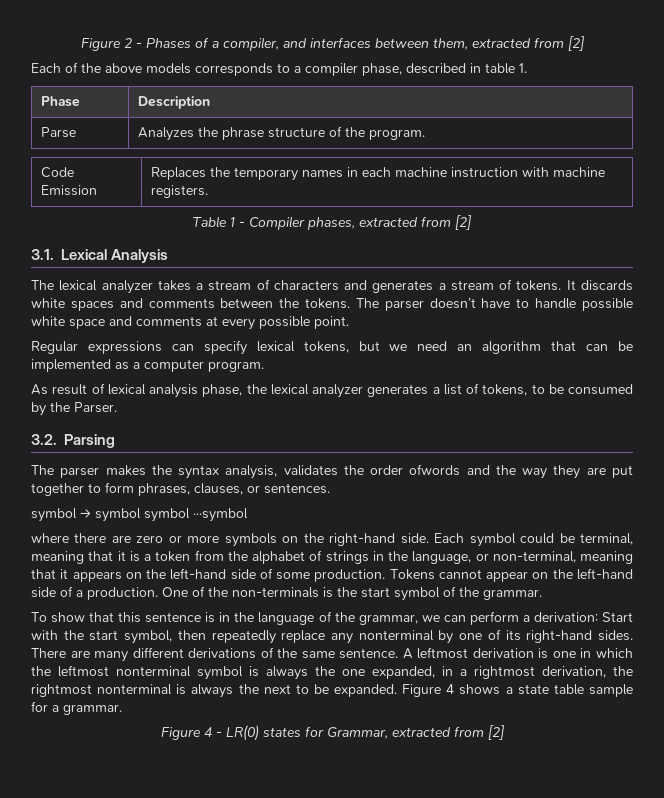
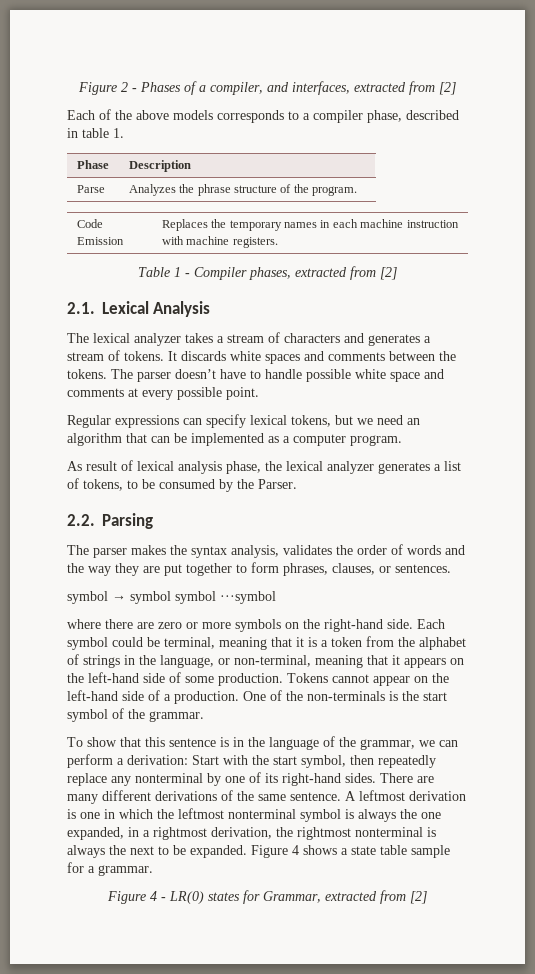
[309,37,468,50] interfaces between them, -> [292,81,350,95] interfaces,
[31,249,54,260] 3.1. -> [67,302,95,314] 2.1.
[31,434,57,445] 3.2. -> [67,514,95,526] 2.2.
[409,464,461,476] ofwords -> [391,544,441,555] of words

